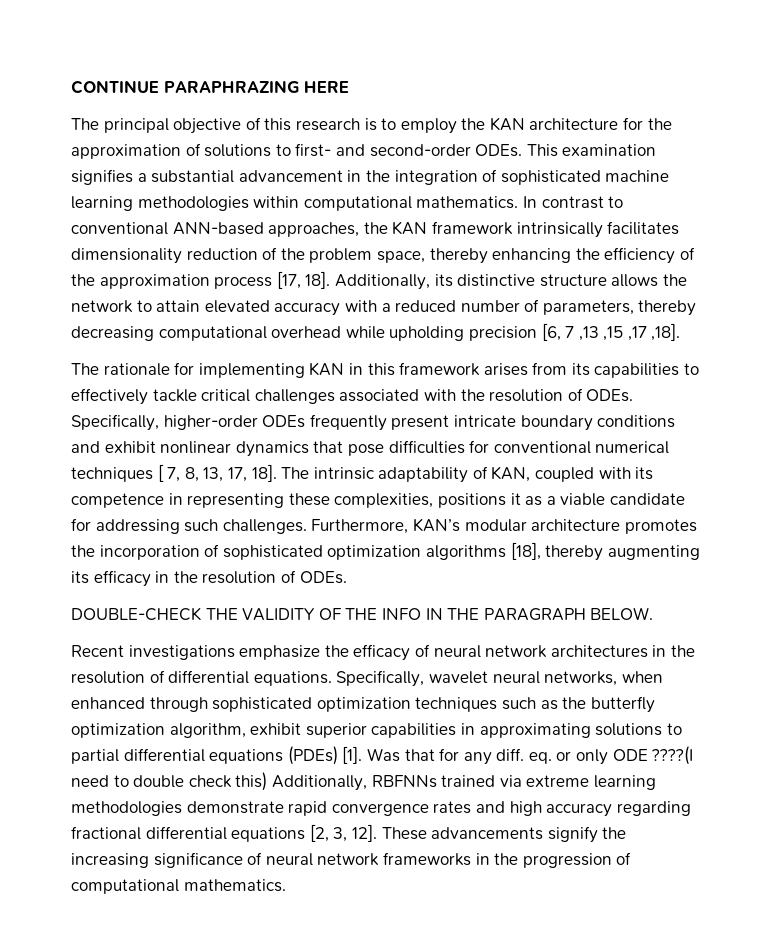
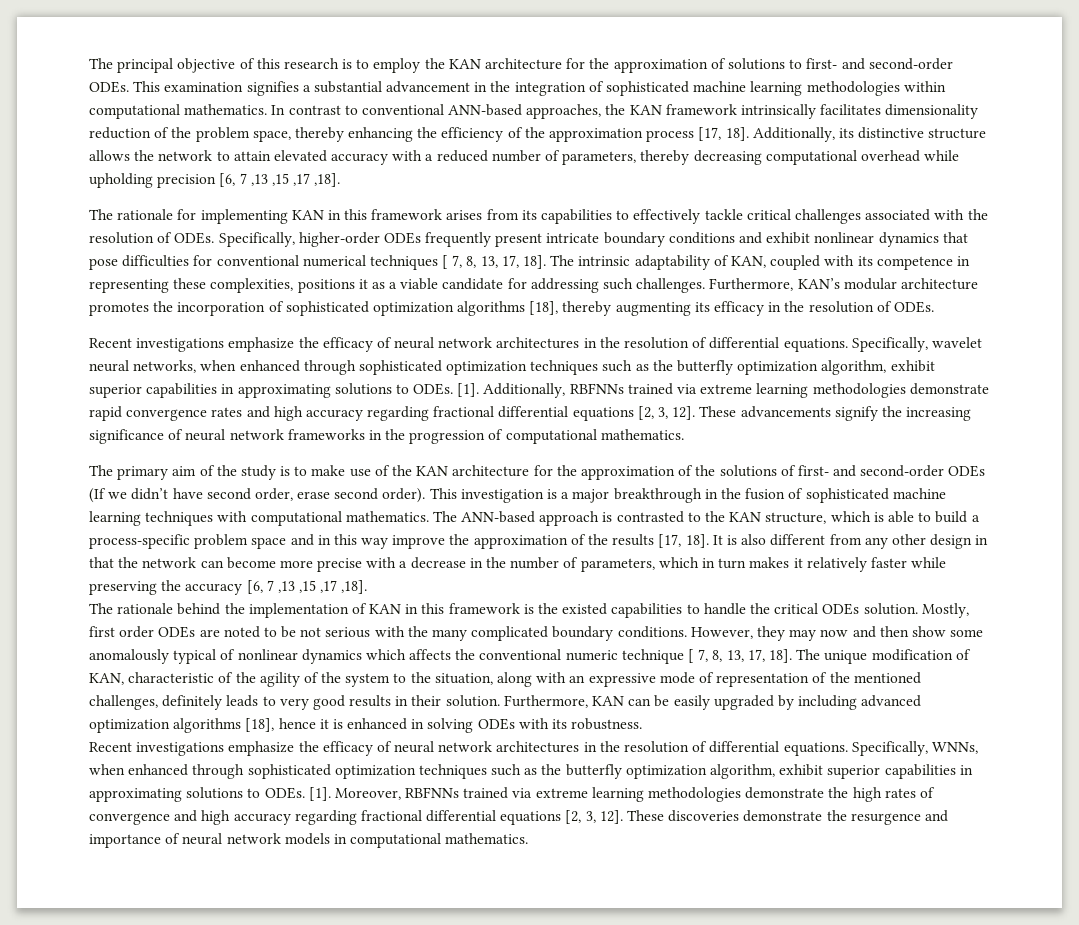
[71,80,350,94] CONTINUE PARAPHRAZING HERE // -> (89, 63) none
[71,607,654,621] // DOUBLE-CHECK THE VALIDITY OF THE INFO IN THE PARAGRAPH BELOW. -> (934, 307) none
[71,746,694,765] [71,772,268,791] partial differential equations (PDEs) [1]. Was that for any diff. eq. or only ODE ????(I need to double check this) -> [413,383,480,397] ODEs. [1].
(286, 885) none -> [89,465,986,480] [89,488,946,503] [89,511,980,526] [89,534,989,549] [89,557,947,572] [89,580,368,595] [89,603,969,618] [89,626,984,641] [89,649,971,664] [89,672,921,687] [89,695,922,710] [89,718,643,733] [89,741,978,756] [89,764,973,779] [89,787,935,802] [89,810,948,825] [89,833,529,848] // The primary aim of the study is to make use of the KAN architecture for the approximation of the solutions of first- and second-order ODEs (If we didn’t have second order, erase second order). This investigation is a major breakthrough in the fusion of sophisticated machine learning techniques with computational mathematics. The ANN-based approach is contrasted to the KAN structure, which is able to build a process-specific problem space and in this way improve the approximation of the results [17, 18]. It is also different from any other design in that the network can become more precise with a decrease in the number of parameters, which in turn makes it relatively faster while preserving the accuracy [6, 7 ,13 ,15 ,17 ,18]. // The rationale behind the implementation of KAN in this framework is the existed capabilities to handle the critical ODEs solution. Mostly, first order ODEs are noted to be not serious with the many complicated boundary conditions. However, they may now and then show some anomalously typical of nonlinear dynamics which affects the conventional numeric technique [ 7, 8, 13, 17, 18]. The unique modification of KAN, characteristic of the agility of the system to the situation, along with an expressive mode of representation of the mentioned challenges, definitely leads to very good results in their solution. Furthermore, KAN can be easily upgraded by including advanced optimization algorithms [18], hence it is enhanced in solving ODEs with its robustness. // Recent investigations emphasize the efficacy of neural network architectures in the resolution of differential equations. Specifically, WNNs, when enhanced through sophisticated optimization techniques such as the butterfly optimization algorithm, exhibit superior capabilities in approximating solutions to ODEs. [1]. Moreover, RBFNNs trained via extreme learning methodologies demonstrate the high rates of convergence and high accuracy regarding fractional differential equations [2, 3, 12]. These discoveries demonstrate the resurgence and importance of neural network models in computational mathematics.

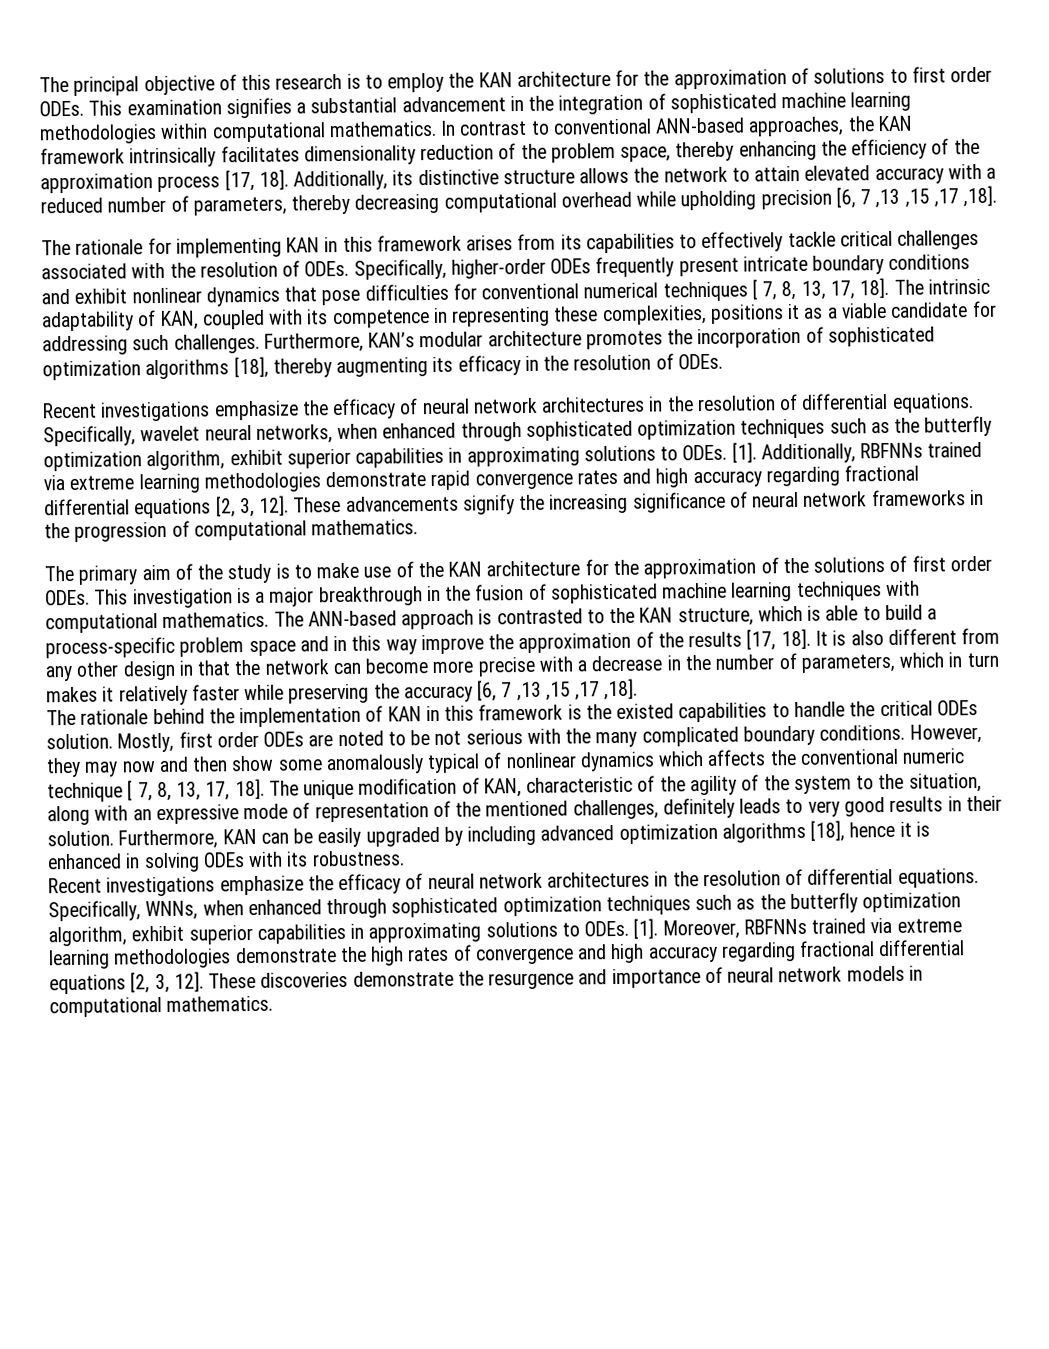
[806,58,953,70] first- and second-order -> [911,66,993,83] first order
[797,465,986,477] [89,488,426,503] first- and second-order ODEs (If we didn’t have second order, erase second order). -> [911,555,992,572] [45,589,90,606] first order ODEs.

